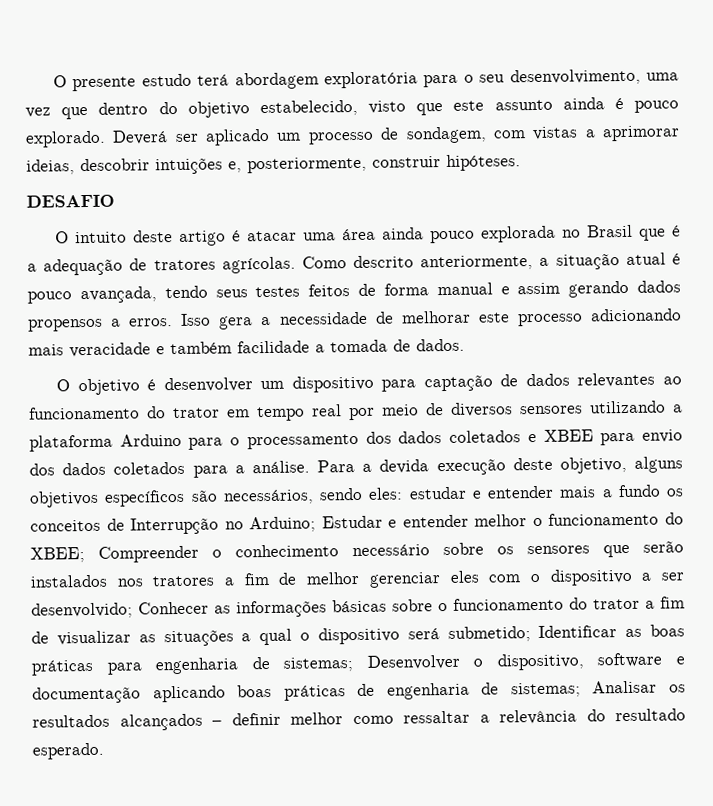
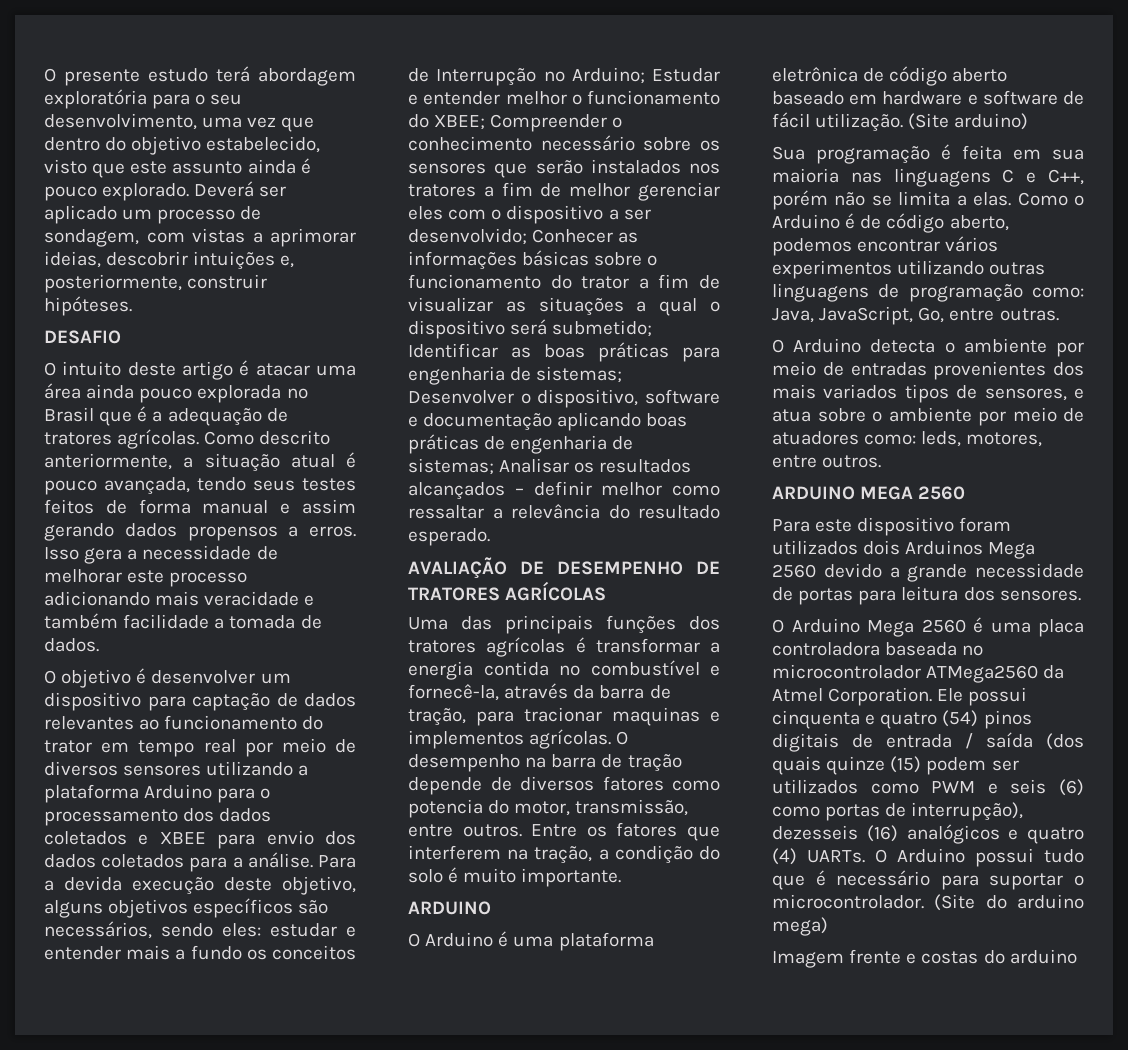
(104, 751) none -> [408,557,720,579] [408,581,607,601] [408,615,720,634] [408,637,720,657] [408,660,720,680] [408,683,671,701] [408,707,720,726] [408,729,629,749] [408,754,682,772] [408,776,720,795] [408,799,689,818] [408,822,720,841] [408,845,720,864] [408,867,622,887] [408,901,491,915] [408,931,654,951] [772,66,1008,86] [772,90,1084,105] [772,112,1029,132] [772,144,1084,164] [772,168,1084,187] [772,190,1084,210] [772,213,1009,233] [772,236,999,256] [772,260,1046,279] [772,283,1084,302] [772,306,1059,325] [772,338,1084,357] [772,361,1084,380] [772,384,1084,403] [772,407,1084,426] [772,431,1043,447] [772,455,882,468] [772,486,966,500] [772,517,1012,536] [772,540,1036,559] [772,563,1084,582] [772,586,1081,605] [772,617,1084,637] [772,642,984,656] [772,664,1065,683] [772,687,1028,706] [772,710,1032,729] [772,732,1084,752] [772,756,1019,775] [772,779,1084,796] [772,802,1024,821] [772,824,1084,844] [772,848,1084,867] [772,870,1084,890] [772,894,1084,911] [772,917,828,936] [772,949,1077,968] // AVALIAÇÃO DE DESEMPENHO DE TRATORES AGRÍCOLAS // Uma das principais funções dos tratores agrícolas é transformar a energia contida no combustível e fornecê-la, através da barra de tração, para tracionar maquinas e implementos agrícolas. O desempenho na barra de tração depende de diversos fatores como potencia do motor, transmissão, entre outros. Entre os fatores que interferem na tração, a condição do solo é muito importante. // ARDUINO // O Arduino é uma plataforma eletrônica de código aberto baseado em hardware e software de fácil utilização. (Site arduino) // Sua programação é feita em sua maioria nas linguagens C e C++, porém não se limita a elas. Como o Arduino é de código aberto, podemos encontrar vários experimentos utilizando outras linguagens de programação como: Java, JavaScript, Go, entre outras. // O Arduino detecta o ambiente por meio de entradas provenientes dos mais variados tipos de sensores, e atua sobre o ambiente por meio de atuadores como: leds, motores, entre outros. // ARDUINO MEGA 2560 // Para este dispositivo foram utilizados dois Arduinos Mega 2560 devido a grande necessidade de portas para leitura dos sensores. // O Arduino Mega 2560 é uma placa controladora baseada no microcontrolador ATMega2560 da Atmel Corporation. Ele possui cinquenta e quatro (54) pinos digitais de entrada / saída (dos quais quinze (15) podem ser utilizados como PWM e seis (6) como portas de interrupção), dezesseis (16) analógicos e quatro (4) UARTs. O Arduino possui tudo que é necessário para suportar o microcontrolador. (Site do arduino mega) // Imagem frente e costas do arduino

